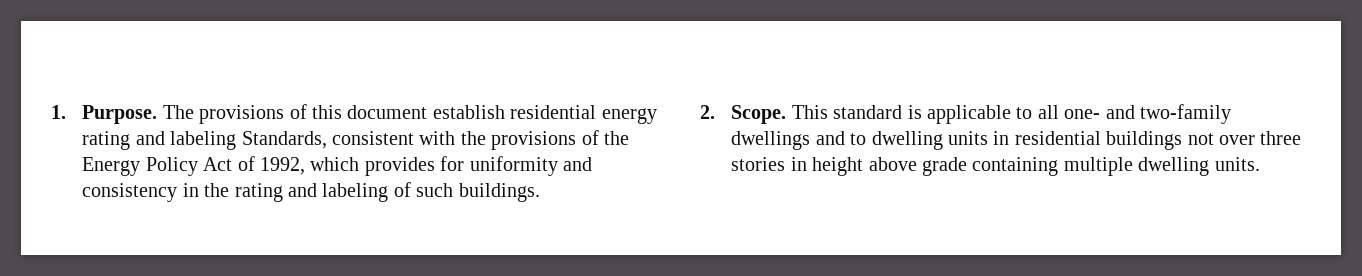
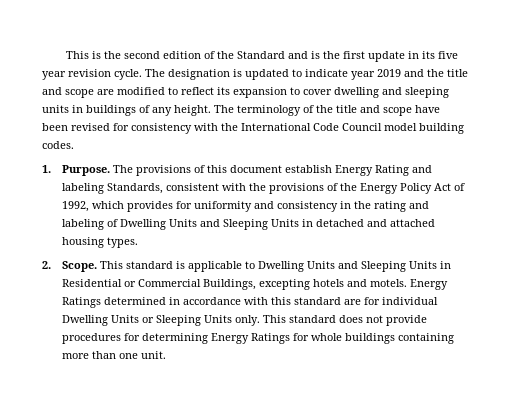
(51, 112) none -> [65,51,458,62] [42,69,468,80] [42,87,449,98] [42,105,440,116] [42,123,464,134] [42,141,74,149] This is the second edition of the Standard and is the first update in its five year revision cycle. The designation is updated to indicate year 2019 and the title and scope are modified to reflect its expansion to cover dwelling and sleeping units in buildings of any height. The terminology of the title and scope have been revised for consistency with the International Code Council model building codes. //
[510,105,657,124] [82,131,131,150] residential energy rating -> [335,165,410,176] Energy Rating
[416,183,540,202] such buildings. -> [120,219,436,230] [62,237,139,248] Dwelling Units and Sleeping Units in detached and attached housing types.
[1037,104,1232,124] [731,131,1302,150] [731,157,1260,176] all one- and two-family dwellings and to dwelling units in residential buildings not over three stories in height above grade containing multiple dwelling units. -> [258,261,452,272] [62,279,449,290] [62,297,439,308] [62,315,428,326] [62,333,455,344] [62,351,167,359] Dwelling Units and Sleeping Units in Residential or Commercial Buildings, excepting hotels and motels. Energy Ratings determined in accordance with this standard are for individual Dwelling Units or Sleeping Units only. This standard does not provide procedures for determining Energy Ratings for whole buildings containing more than one unit.

